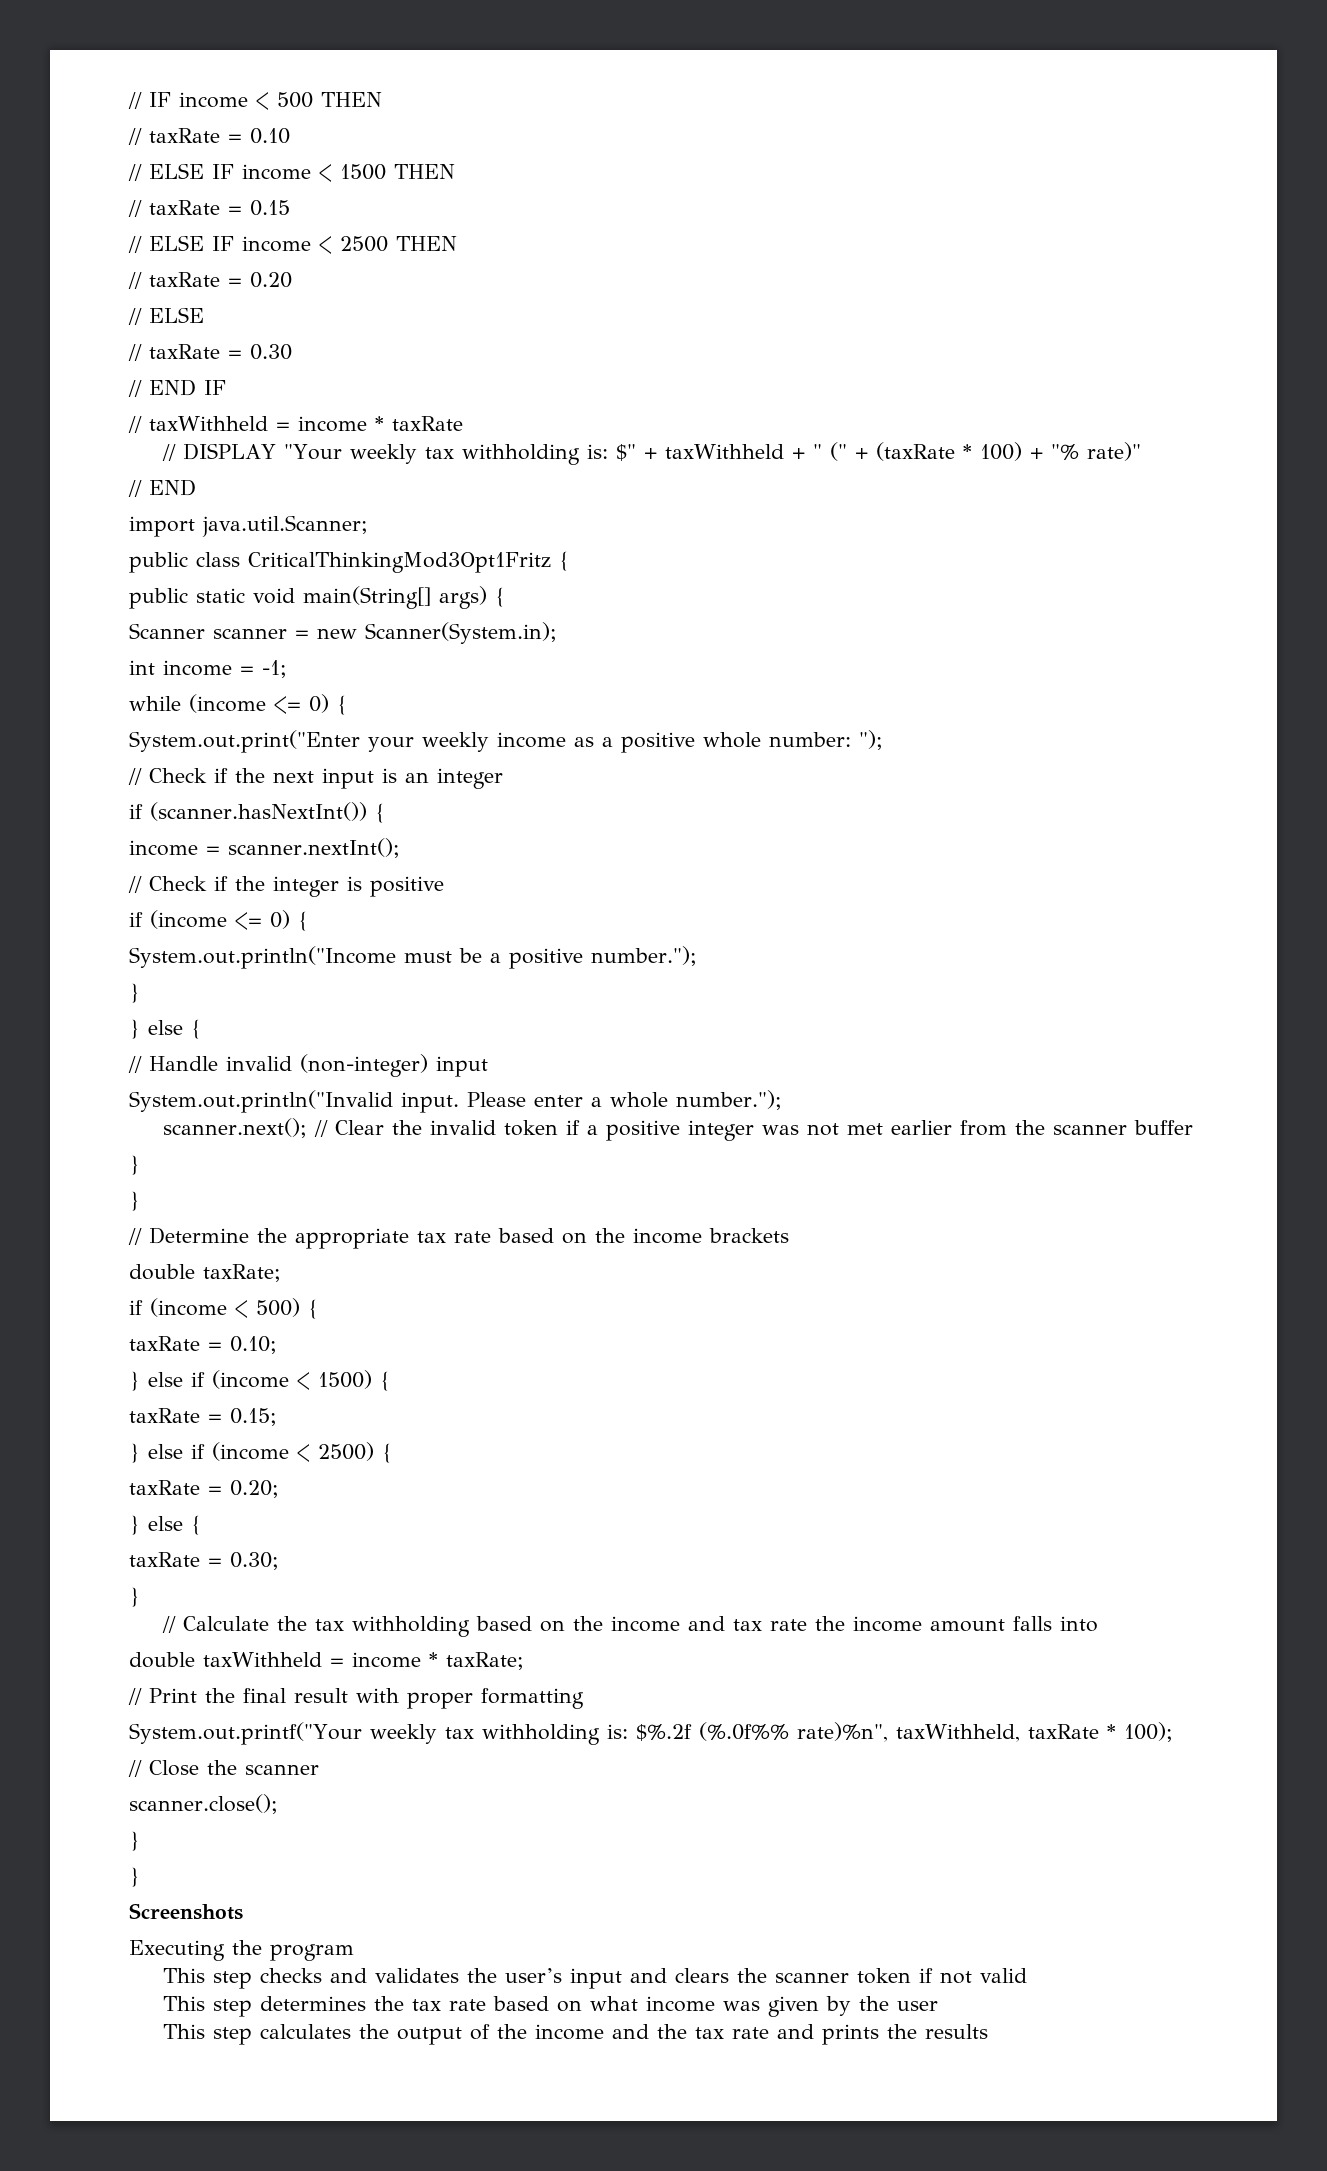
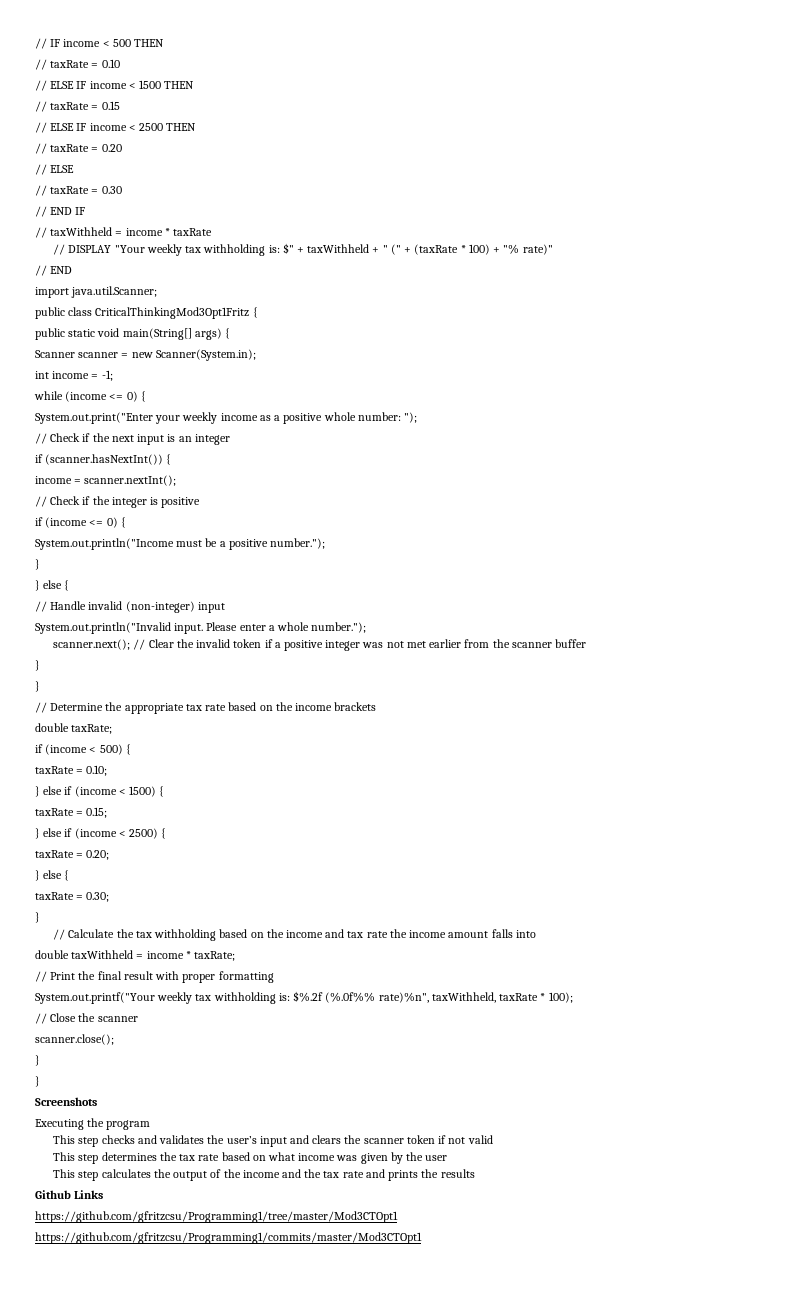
(989, 2031) none -> [35,1190,104,1199] [35,1211,398,1223] [35,1232,422,1244] // Github Links // https://github.com/gfritzcsu/Programming1/tree/master/Mod3CTOpt1 // https://github.com/gfritzcsu/Programming1/commits/master/Mod3CTOpt1

